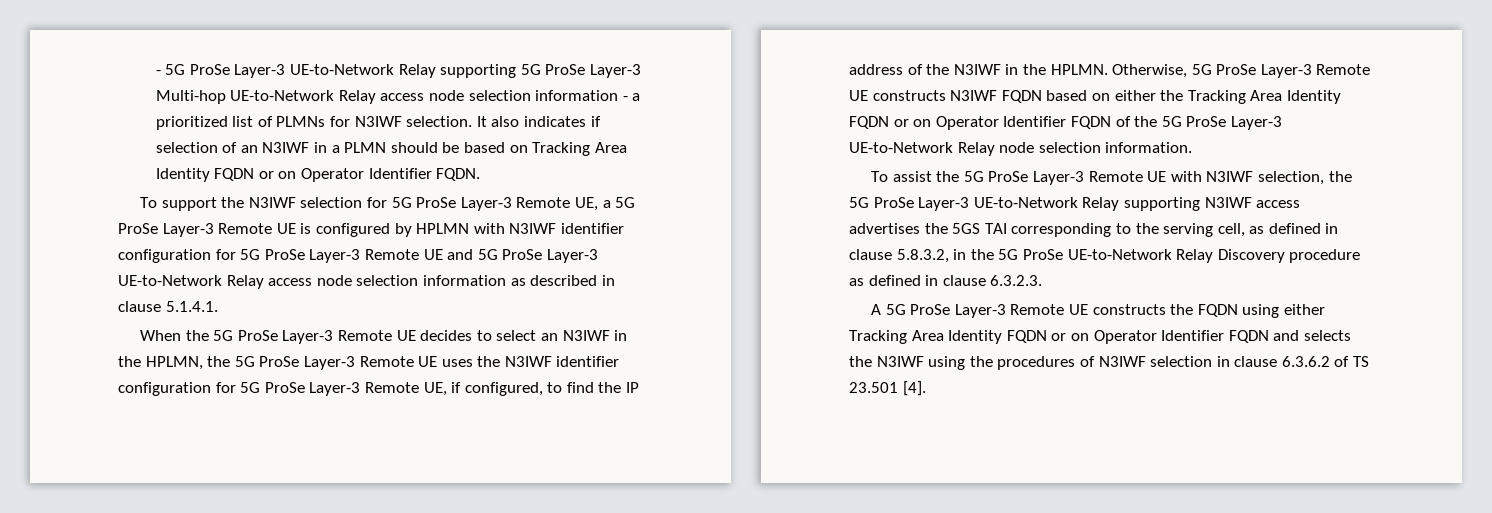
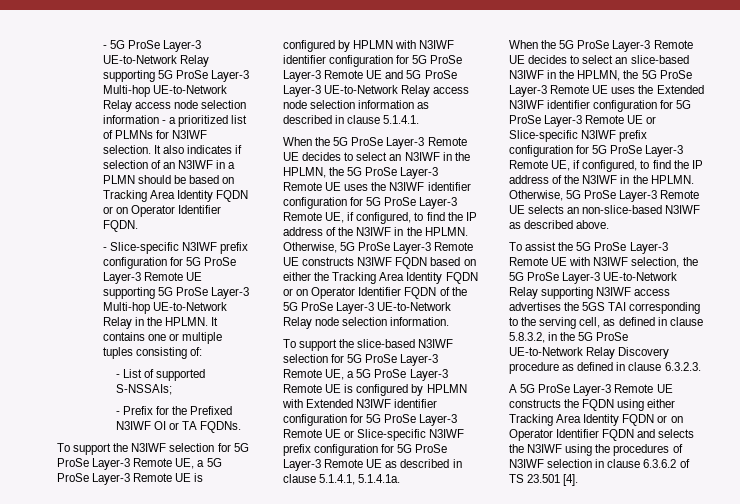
(481, 174) none -> [102,242,249,254] [102,257,237,269] [102,272,203,284] [102,287,250,299] [102,302,228,314] [102,317,219,329] [102,332,223,344] [102,347,203,359] [115,369,206,381] [115,384,172,395] [115,406,233,415] [115,421,242,433] // - Slice-specific N3IWF prefix configuration for 5G ProSe Layer-3 Remote UE supporting 5G ProSe Layer-3 Multi-hop UE-to-Network Relay in the HPLMN. It contains one or multiple tuples consisting of: // - List of supported S-NSSAIs; // - Prefix for the Prefixed N3IWF OI or TA FQDNs.
(1193, 147) none -> [283,339,454,351] [283,354,439,366] [283,369,448,381] [283,384,467,396] [282,399,438,408] [283,414,458,426] [283,429,465,441] [283,444,448,456] [283,459,462,471] [283,474,401,485] [509,40,693,52] [509,55,689,64] [509,70,692,81] [509,85,704,97] [509,100,692,112] [509,115,657,127] [509,130,648,142] [509,145,684,157] [509,160,703,172] [509,175,694,184] [509,190,700,202] [509,205,701,214] [509,220,610,229] // To support the slice-based N3IWF selection for 5G ProSe Layer-3 Remote UE, a 5G ProSe Layer-3 Remote UE is configured by HPLMN with Extended N3IWF identifier configuration for 5G ProSe Layer-3 Remote UE or Slice-specific N3IWF prefix configuration for 5G ProSe Layer-3 Remote UE as described in clause 5.1.4.1, 5.1.4.1a. // When the 5G ProSe Layer-3 Remote UE decides to select an slice-based N3IWF in the HPLMN, the 5G ProSe Layer-3 Remote UE uses the Extended N3IWF identifier configuration for 5G ProSe Layer-3 Remote UE or Slice-specific N3IWF prefix configuration for 5G ProSe Layer-3 Remote UE, if configured, to find the IP address of the N3IWF in the HPLMN. Otherwise, 5G ProSe Layer-3 Remote UE selects an non-slice-based N3IWF as described above.

